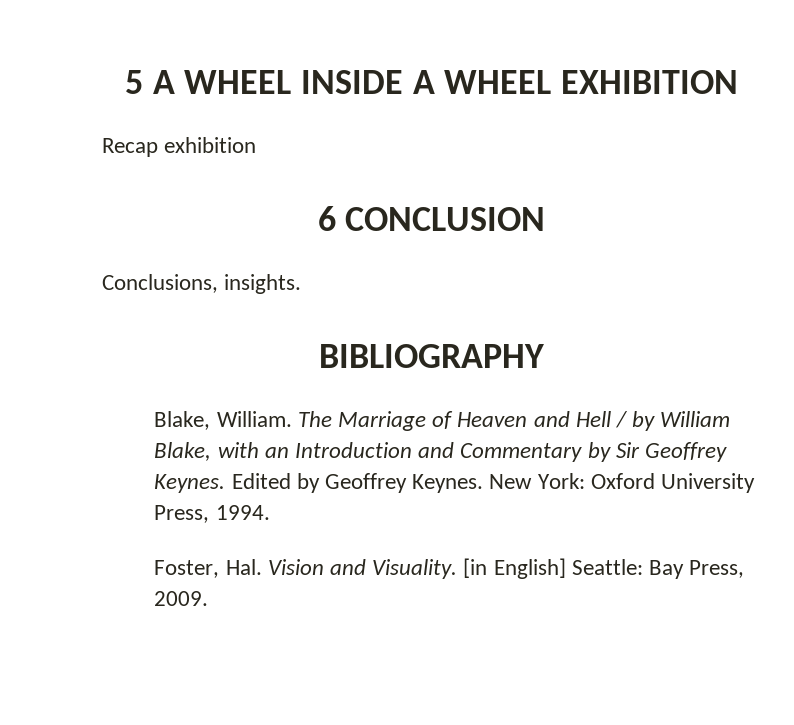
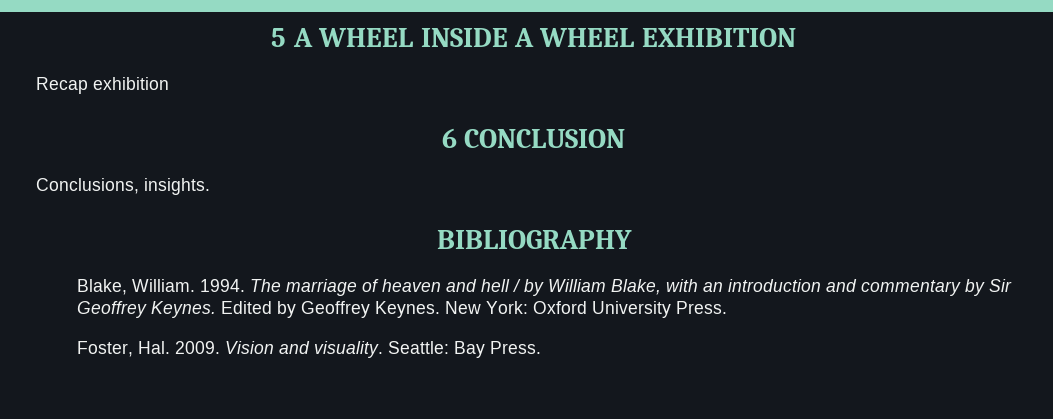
[297,411,611,431] The Marriage of Heaven and Hell -> [199,279,510,296] 1994. The marriage of heaven and hell
[294,442,583,462] Introduction and Commentary -> [727,279,961,296] introduction and commentary
[154,505,270,523] Press, 1994. -> [675,301,727,314] Press.
(262, 567) none -> [174,341,220,354] 2009.
[372,558,745,579] [154,591,209,606] Visuality. [in English] Seattle: Bay Press, 2009. -> [313,341,541,358] visuality. Seattle: Bay Press.

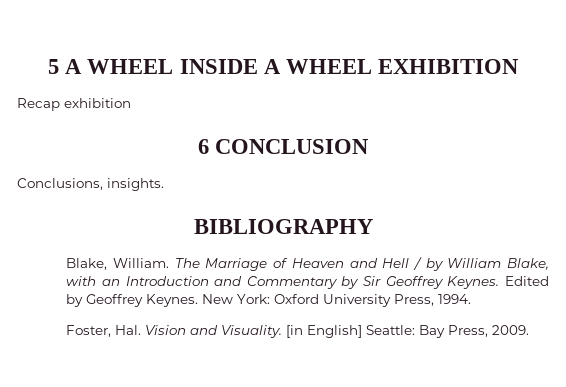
[199,279,510,296] 1994. The marriage of heaven and hell -> [174,258,410,271] The Marriage of Heaven and Hell
[727,279,961,296] introduction and commentary -> [125,276,338,289] Introduction and Commentary
[675,301,727,314] Press. -> [394,294,472,306] Press, 1994.
[174,341,220,354] 2009. -> (142, 330) none
[313,341,541,358] visuality. Seattle: Bay Press. -> [221,325,530,338] Visuality. [in English] Seattle: Bay Press, 2009.

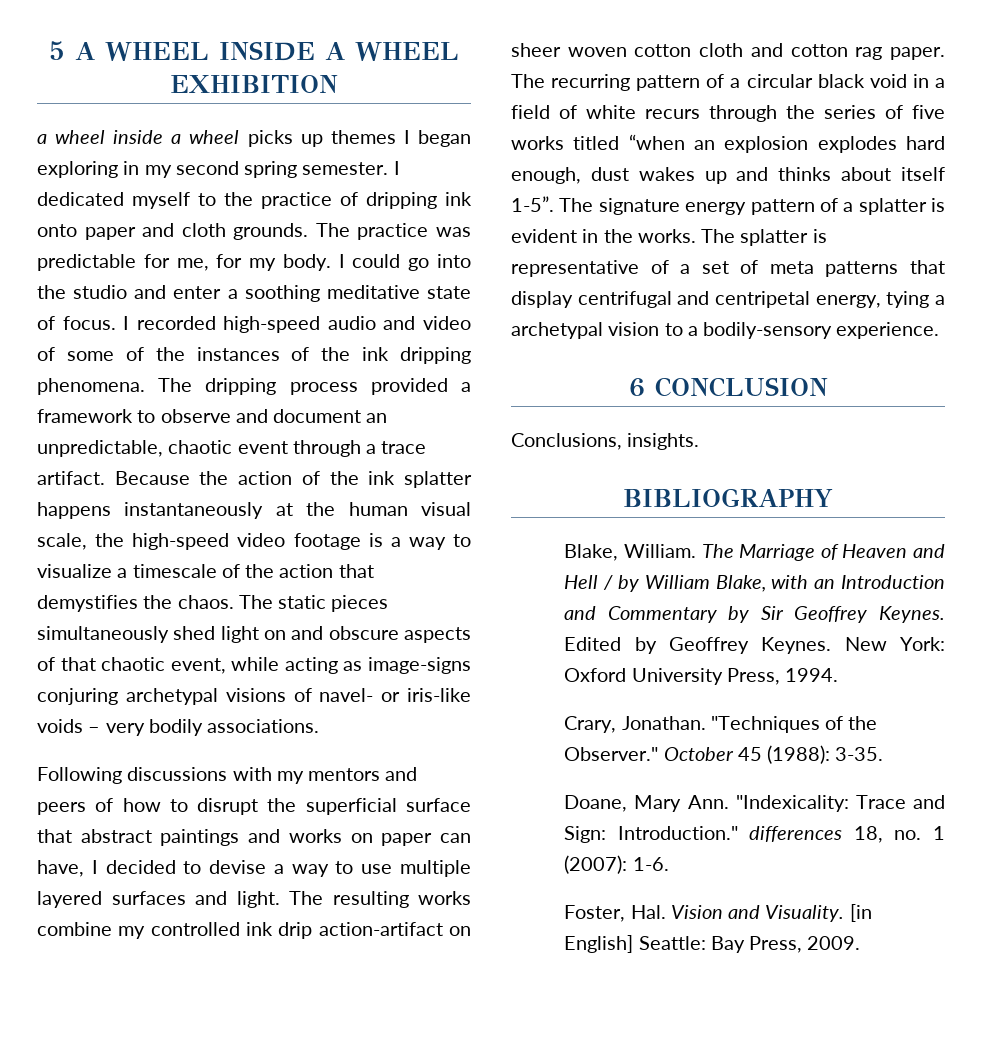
[17,98,131,111] Recap exhibition -> [37,130,471,147] [37,161,400,178] [37,192,472,209] [37,223,471,240] [37,254,471,271] [37,285,471,302] [37,316,471,333] [37,347,471,364] [37,378,471,395] [37,409,388,423] [37,440,427,457] [37,471,473,488] [37,502,471,519] [37,533,471,550] [37,564,374,578] [37,595,389,612] [37,626,471,643] [37,657,471,674] [37,688,471,705] [37,719,320,736] [37,767,418,784] [37,798,471,815] [37,829,472,846] [37,860,471,877] [37,891,471,908] [37,922,471,939] [511,43,945,60] [511,74,945,91] [511,105,945,122] [511,134,945,153] [511,167,945,184] [511,196,945,215] [511,229,827,246] [511,260,945,277] [511,291,945,308] [511,322,940,339] a wheel inside a wheel picks up themes I began exploring in my second spring semester. I dedicated myself to the practice of dripping ink onto paper and cloth grounds. The practice was predictable for me, for my body. I could go into the studio and enter a soothing meditative state of focus. I recorded high-speed audio and video of some of the instances of the ink dripping phenomena. The dripping process provided a framework to observe and document an unpredictable, chaotic event through a trace artifact. Because the action of the ink splatter happens instantaneously at the human visual scale, the high-speed video footage is a way to visualize a timescale of the action that demystifies the chaos. The static pieces simultaneously shed light on and obscure aspects of that chaotic event, while acting as image-signs conjuring archetypal visions of navel- or iris-like voids – very bodily associations. // Following discussions with my mentors and peers of how to disrupt the superficial surface that abstract paintings and works on paper can have, I decided to devise a way to use multiple layered surfaces and light. The resulting works combine my controlled ink drip action-artifact on sheer woven cotton cloth and cotton rag paper. The recurring pattern of a circular black void in a field of white recurs through the series of five works titled “when an explosion explodes hard enough, dust wakes up and thinks about itself 1-5”. The signature energy pattern of a splatter is evident in the works. The splatter is representative of a set of meta patterns that display centrifugal and centripetal energy, tying a archetypal vision to a bodily-sensory experience.
(472, 299) none -> [564,716,878,733] [564,745,884,764] [564,795,945,812] [564,826,945,843] [564,855,669,874] // Crary, Jonathan. "Techniques of the Observer." October 45 (1988): 3-35. // Doane, Mary Ann. "Indexicality: Trace and Sign: Introduction." differences 18, no. 1 (2007): 1-6.

